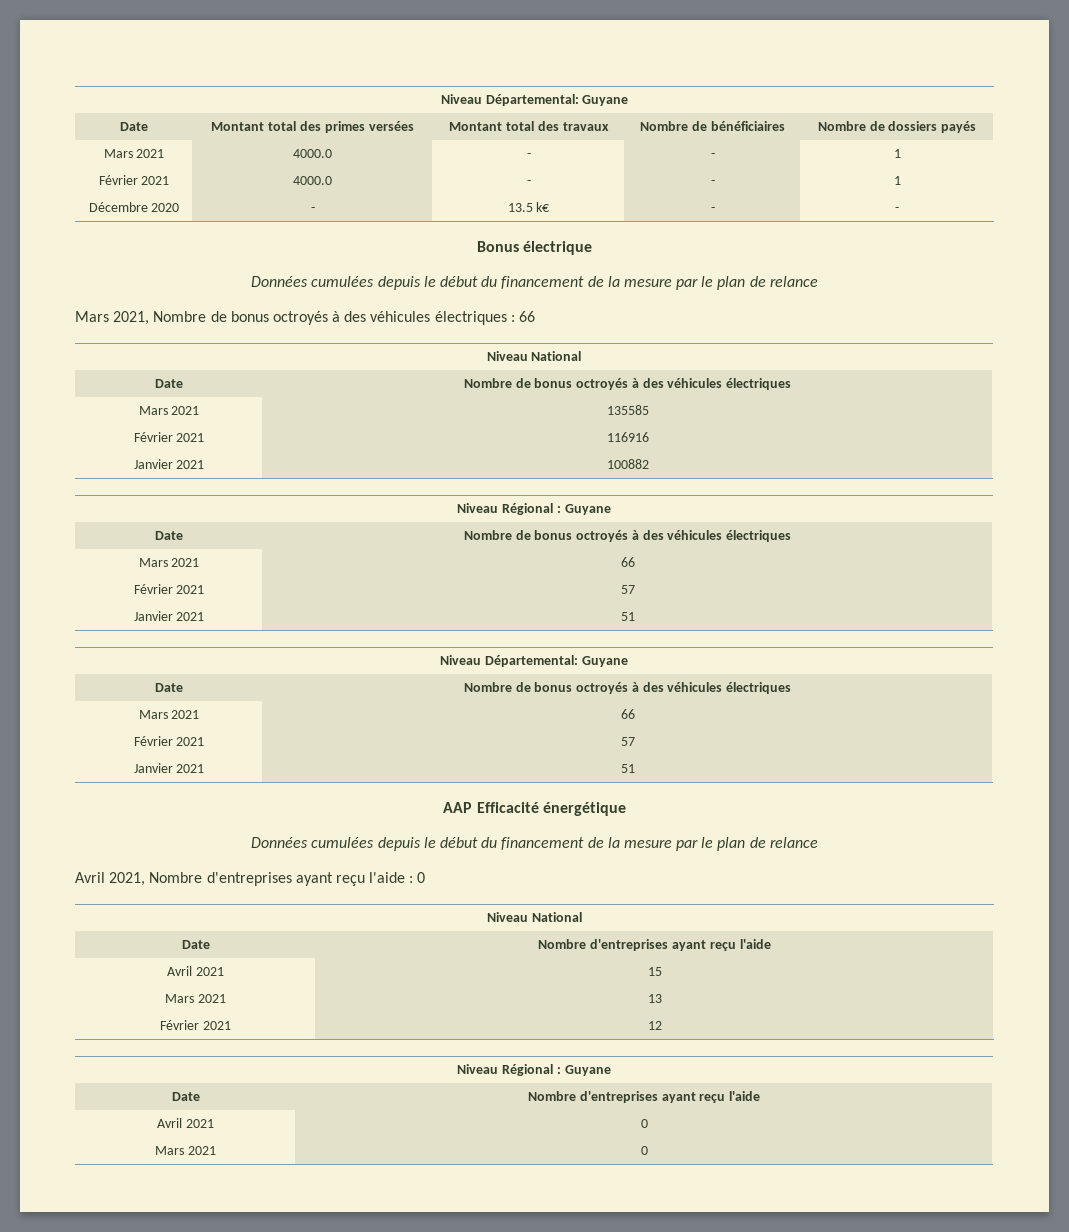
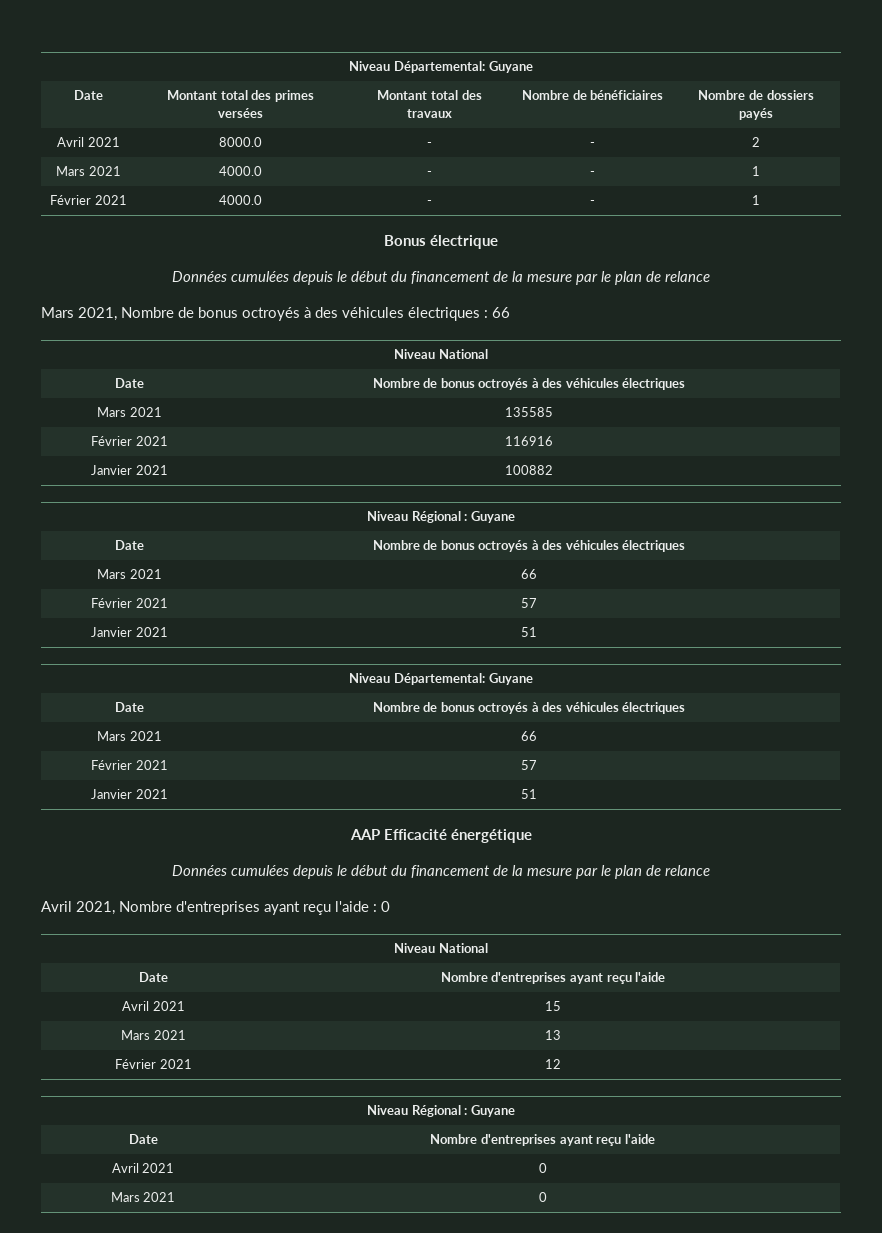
(977, 127) none -> [57,137,120,147] [219,137,262,147] [427,142,432,147] [590,142,595,147] [752,137,760,147] // Avril 2021 | 8000.0 | - | - | 2
[88,202,180,212] [310,207,315,212] [507,202,550,212] [710,207,715,212] [895,207,899,212] // Décembre 2020 | - | 13.5 k€ | - | - -> (760, 200) none

